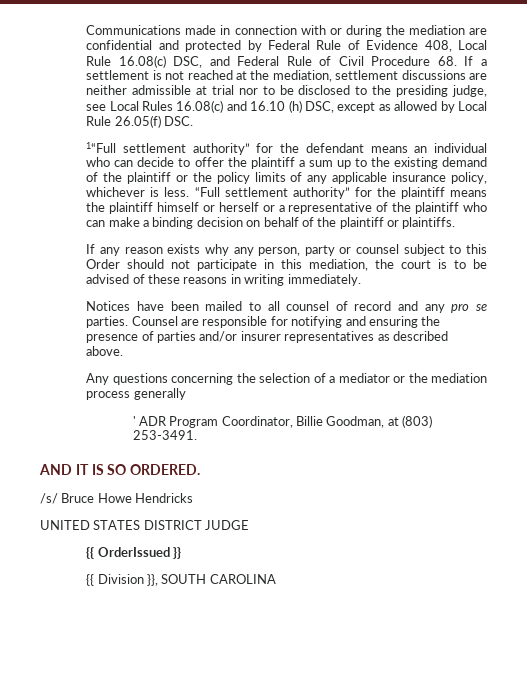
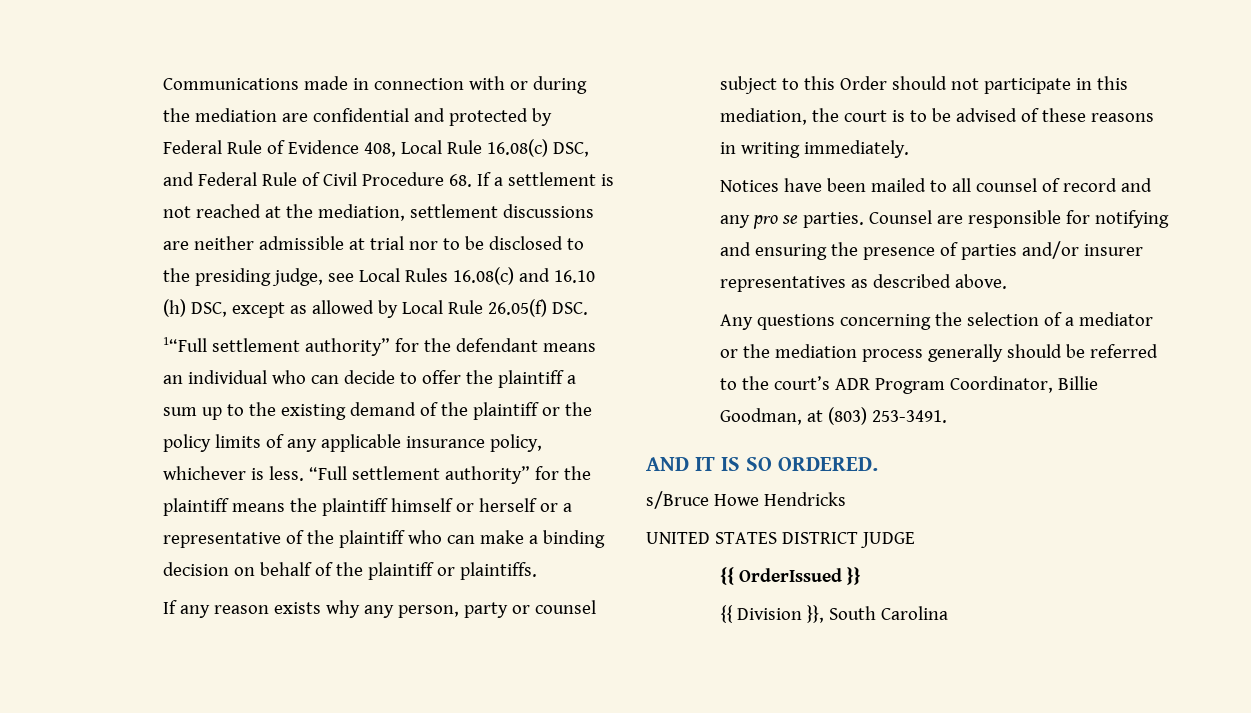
[132,416,136,426] // ' -> [1006,344,1158,358] [719,376,830,390] should be referred to the court’s
[40,493,95,504] /s/ Bruce -> [646,491,709,509] s/Bruce
[161,574,276,584] SOUTH CAROLINA -> [828,606,948,620] South Carolina

